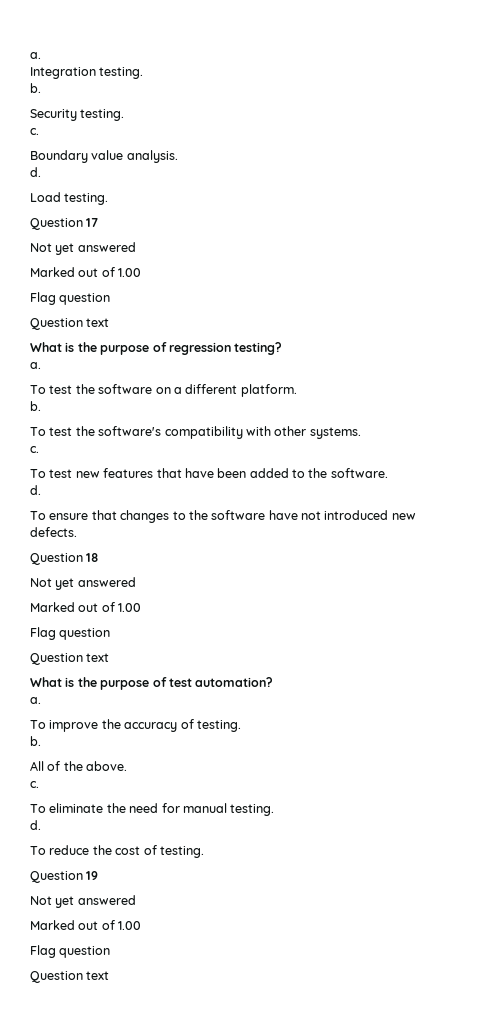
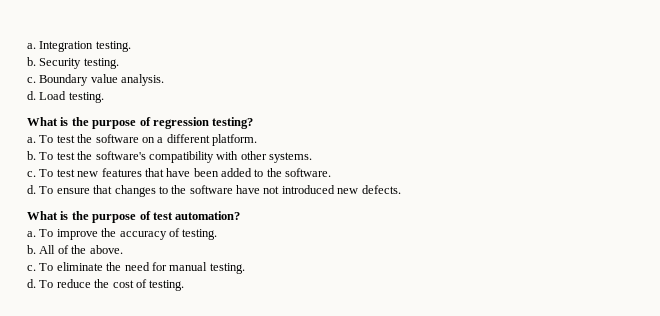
[30,52,41,59] a. // -> [27,43,36,49] a.
(41, 88) // -> (36, 61) none
(39, 131) // -> (36, 80) none
(41, 172) // -> (36, 95) none
[30,218,99,230] [30,242,136,255] [30,267,142,277] [30,292,111,305] [30,318,110,330] // Question 17 // Not yet answered // Marked out of 1.00 // Flag question // Question text -> (104, 97) none
(41, 365) // -> (36, 140) none
(41, 406) // -> (36, 155) none
(39, 449) // -> (36, 174) none
(41, 490) // -> (36, 189) none
[30,553,99,565] [30,577,136,590] [30,602,142,612] [30,627,111,640] [30,653,110,665] // Question 18 // Not yet answered // Marked out of 1.00 // Flag question // Question text -> (401, 189) none
(41, 700) // -> (36, 234) none
(41, 741) // -> (36, 249) none
(39, 784) // -> (36, 268) none
(41, 825) // -> (36, 283) none
[30,871,99,883] [30,895,136,908] [30,920,142,930] [30,945,111,958] [30,971,110,983] // Question 19 // Not yet answered // Marked out of 1.00 // Flag question // Question text -> (185, 285) none

